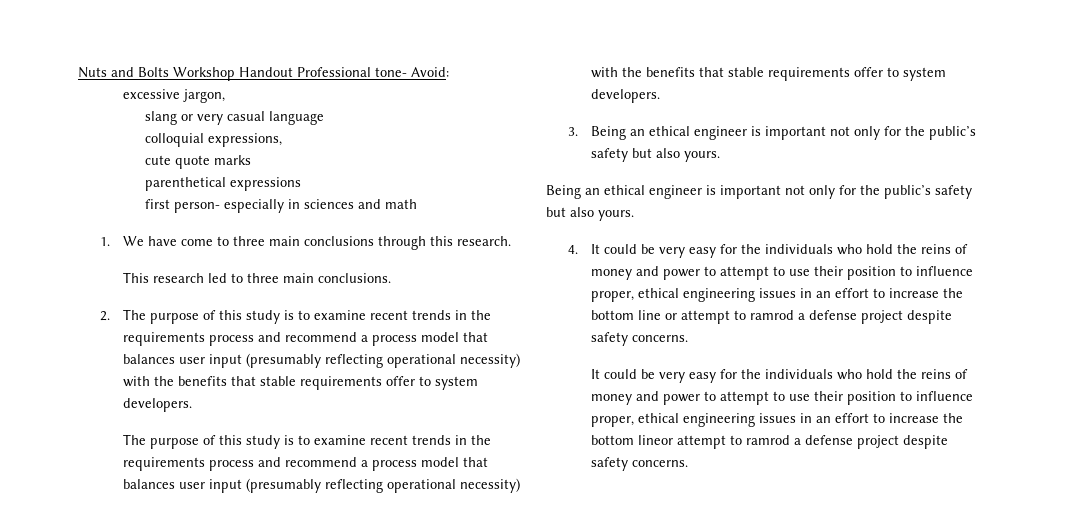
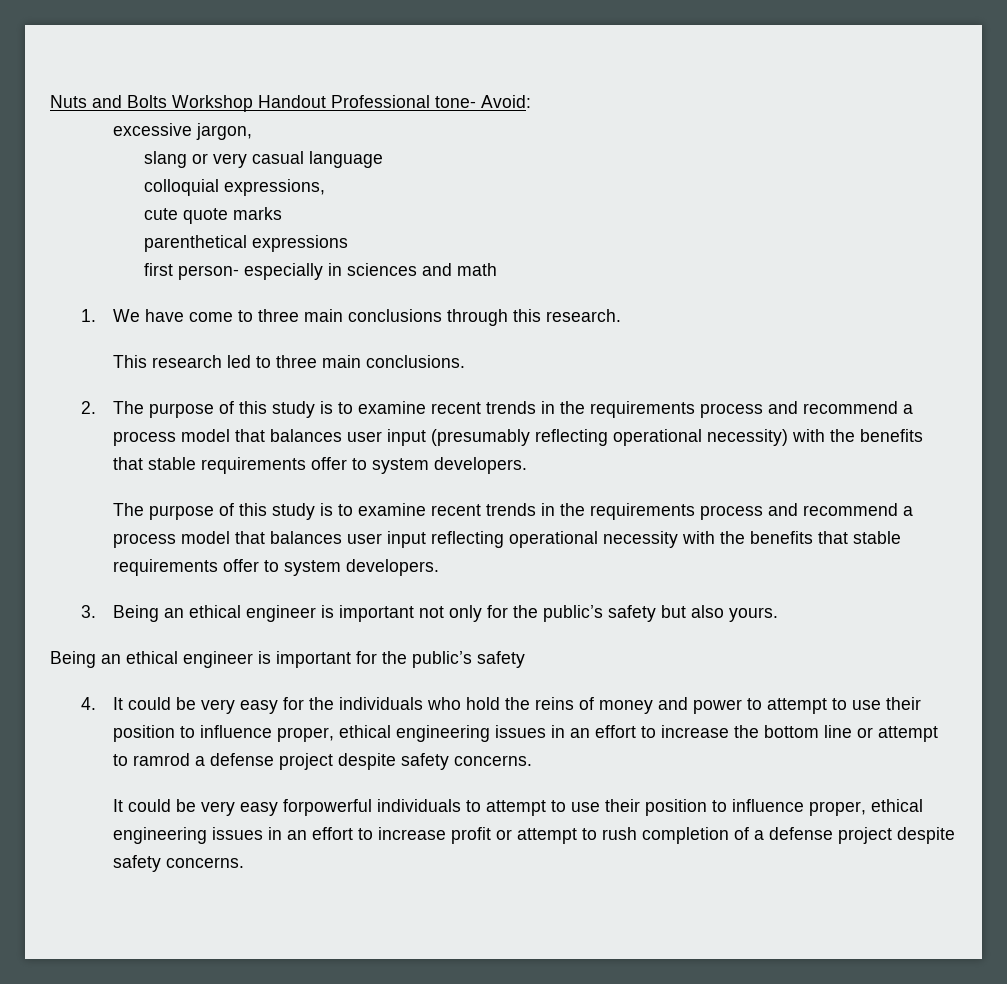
[245,478,520,493] (presumably reflecting operational necessity) -> [430,531,678,548] reflecting operational necessity
[785,185,972,199] [546,207,634,221] not only for the public’s safety but also yours. -> [356,651,525,668] for the public’s safety
[719,369,968,380] [590,391,700,405] for the individuals who hold the reins of money and power -> [282,799,461,816] forpowerful individuals
[942,413,963,423] [590,435,790,449] the bottom lineor attempt to ramrod -> [450,827,749,844] profit or attempt to rush completion of

